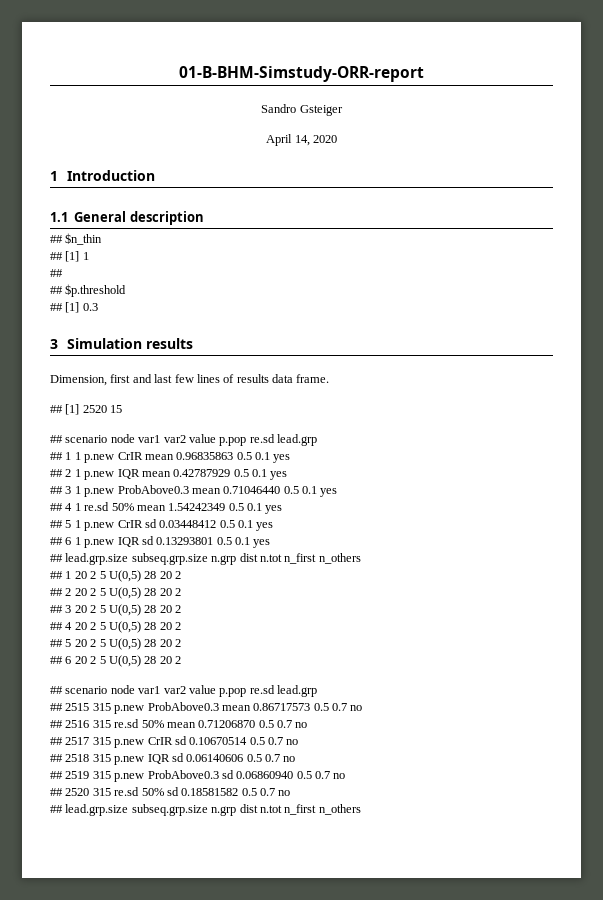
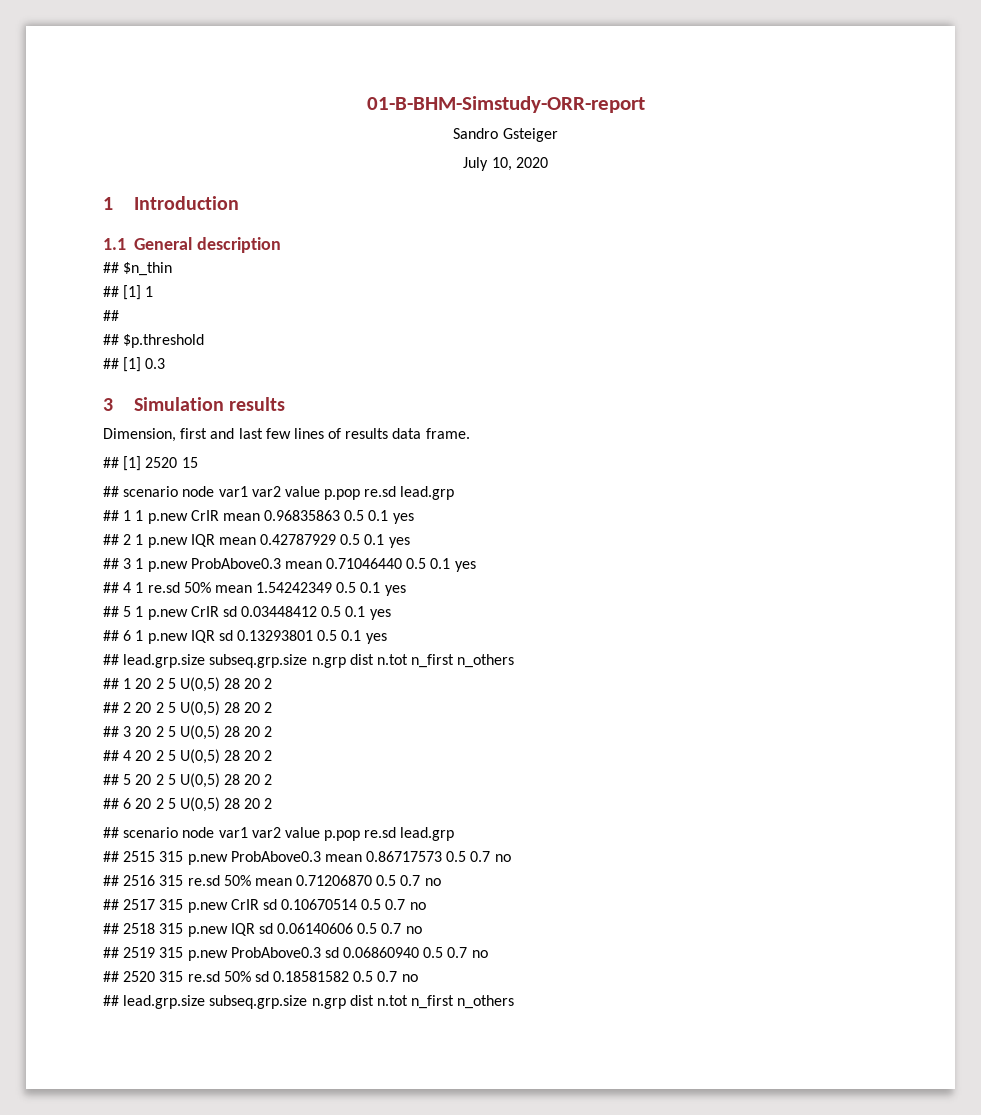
[266,134,310,146] April 14, -> [463,157,512,171] July 10,

